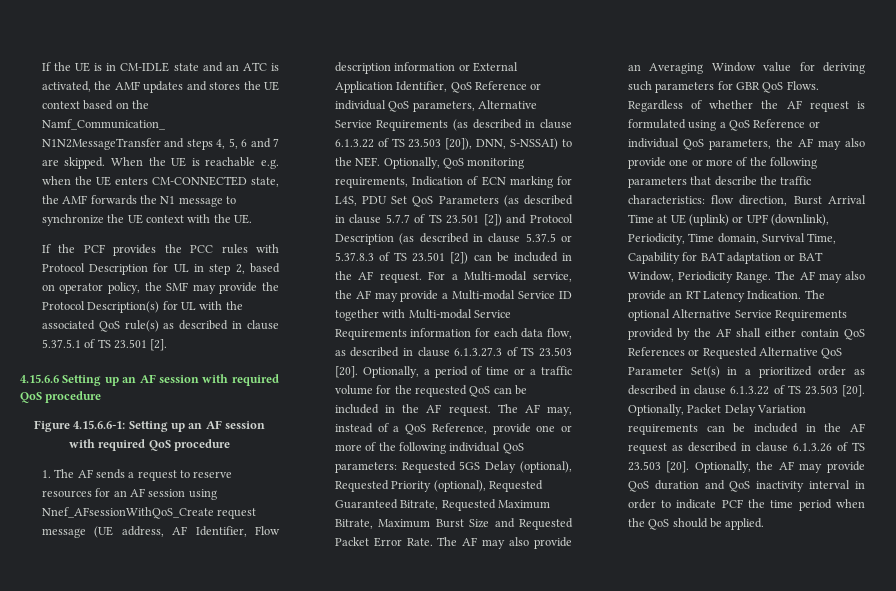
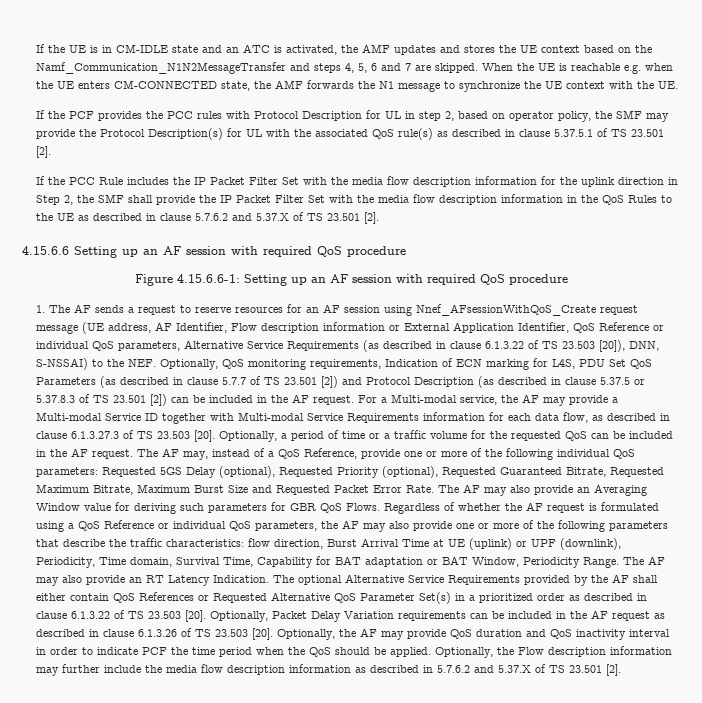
(168, 345) none -> [36,176,679,187] [36,194,673,205] [36,212,380,224] // If the PCC Rule includes the IP Packet Filter Set with the media flow description information for the uplink direction in Step 2, the SMF shall provide the IP Packet Filter Set with the media flow description information in the QoS Rules to the UE as described in clause 5.7.6.2 and 5.37.X of TS 23.501 [2].
(765, 524) none -> [435,646,673,658] [36,664,622,676] Optionally, the Flow description information may further include the media flow description information as described in 5.7.6.2 and 5.37.X of TS 23.501 [2].

